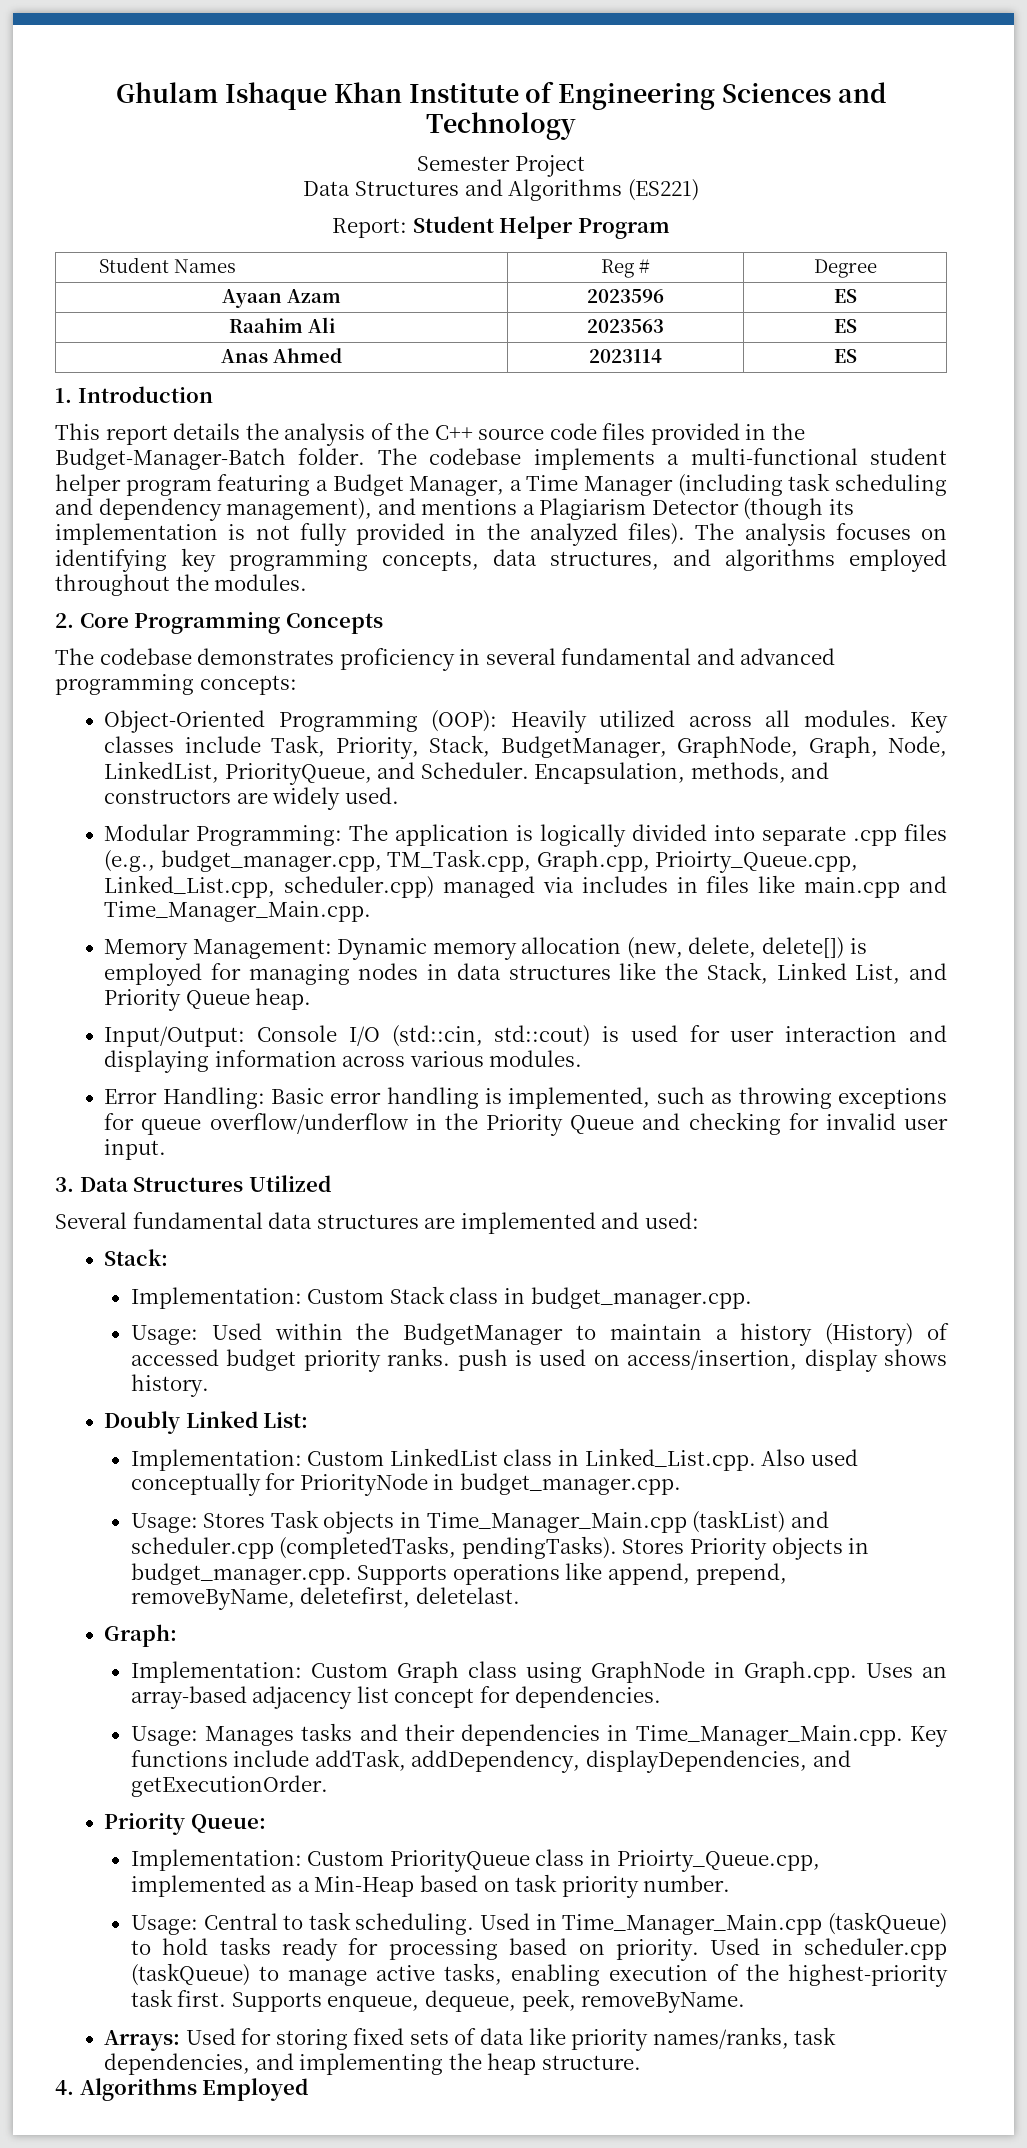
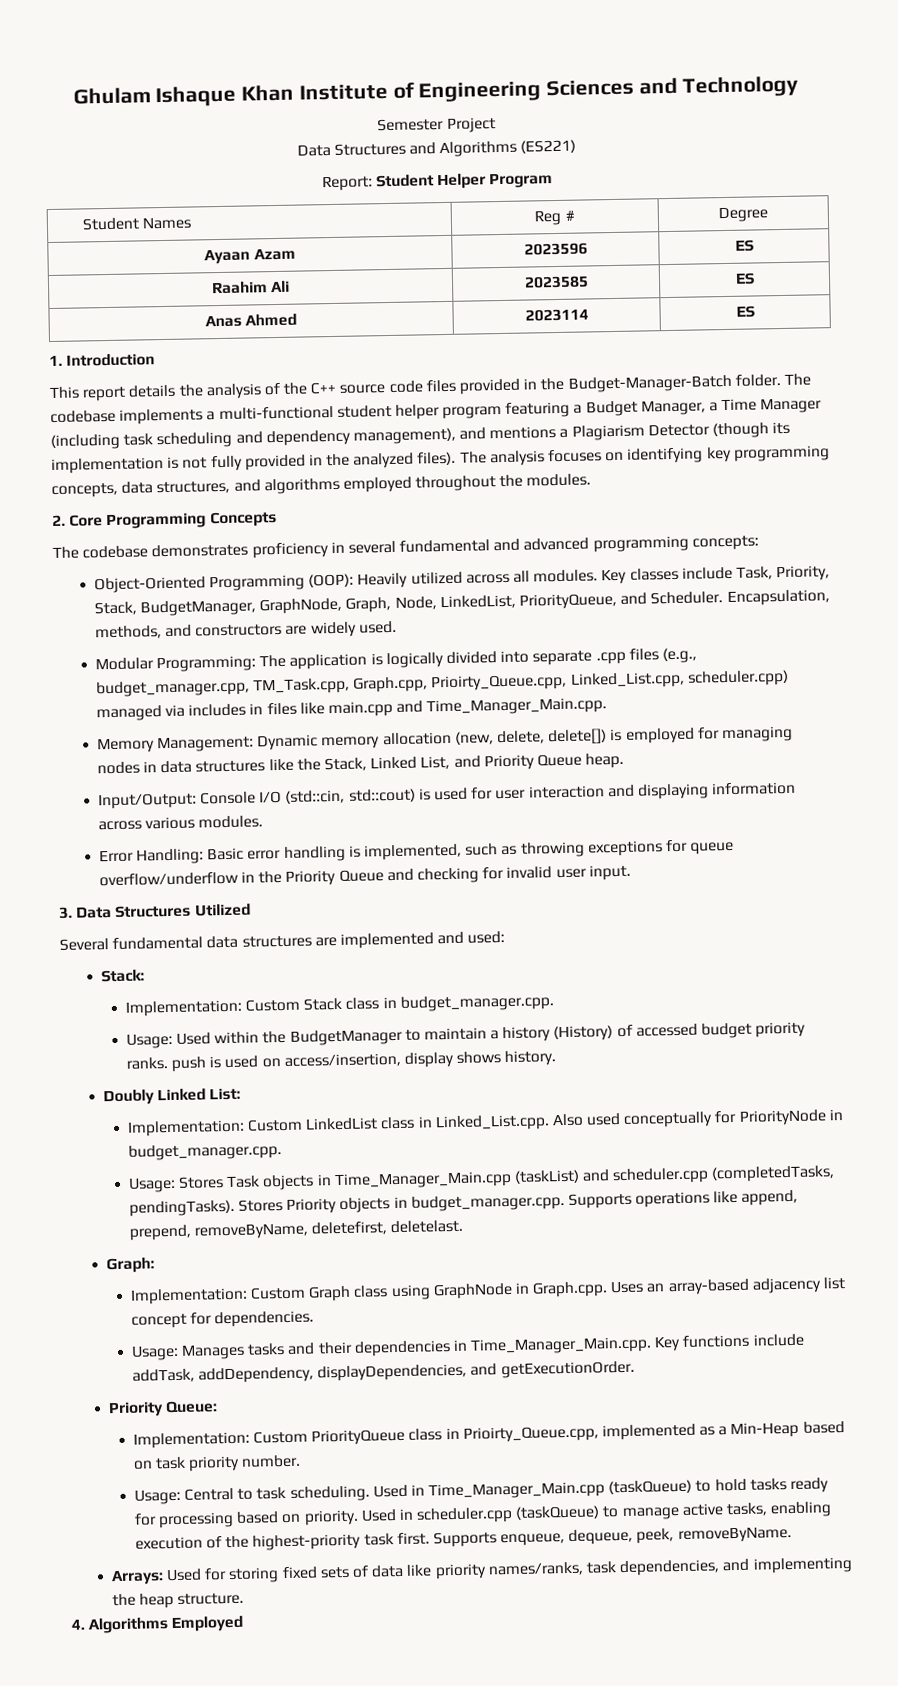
[587,319,664,333] 2023563 -> [523,275,589,289] 2023585

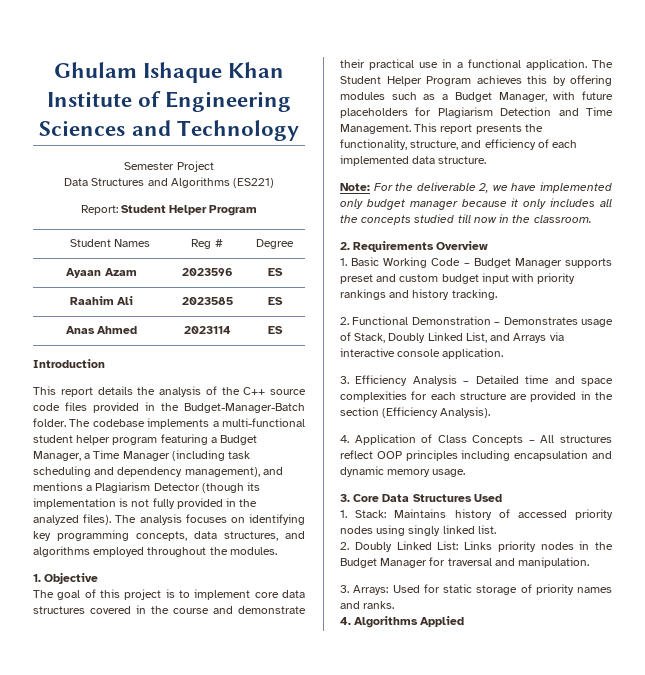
[49,354,63,367] 1. -> (283, 330) none
[52,511,277,530] [52,535,759,560] [93,565,831,594] [93,589,830,617] [94,620,397,640] [94,647,697,673] [95,669,789,698] [95,697,608,722] [96,725,793,754] [96,752,625,775] [97,781,797,810] [97,815,264,831] [98,839,735,865] [98,864,631,887] [59,903,251,919] [59,931,506,951] [100,969,145,983] [124,994,554,1017] [125,1021,807,1049] [125,1050,557,1072] [102,1087,242,1106] [126,1109,843,1137] [127,1143,282,1161] [127,1165,836,1193] [128,1189,799,1217] [128,1219,464,1241] [105,1257,155,1274] [129,1277,846,1305] [130,1310,315,1329] [130,1333,805,1361] [131,1360,635,1384] [107,1400,219,1418] [132,1421,845,1449] [132,1454,302,1472] [133,1477,829,1505] [133,1501,833,1529] [134,1526,792,1551] [110,1556,853,1586] [111,1592,245,1609] 2. Core Programming Concepts // The codebase demonstrates proficiency in several fundamental and advanced programming concepts: // Object-Oriented Programming (OOP): Heavily utilized across all modules. Key classes include Task, Priority, Stack, BudgetManager, GraphNode, Graph, Node, LinkedList, PriorityQueue, and Scheduler. Encapsulation, methods, and constructors are widely used. // Modular Programming: The application is logically divided into separate .cpp files (e.g., budget_manager.cpp, TM_Task.cpp, Graph.cpp, Prioirty_Queue.cpp, Linked_List.cpp, scheduler.cpp) managed via includes in files like main.cpp and Time_Manager_Main.cpp. // Memory Management: Dynamic memory allocation (new, delete, delete[]) is employed for managing nodes in data structures like the Stack, Linked List, and Priority Queue heap. // Input/Output: Console I/O (std::cin, std::cout) is used for user interaction and displaying information across various modules. // Error Handling: Basic error handling is implemented, such as throwing exceptions for queue overflow/underflow in the Priority Queue and checking for invalid user input. // 3. Data Structures Utilized // Several fundamental data structures are implemented and used: // Stack: // Implementation: Custom Stack class in budget_manager.cpp. // Usage: Used within the BudgetManager to maintain a history (History) of accessed budget priority ranks. push is used on access/insertion, display shows history. // Doubly Linked List: // Implementation: Custom LinkedList class in Linked_List.cpp. Also used conceptually for PriorityNode in budget_manager.cpp. // Usage: Stores Task objects in Time_Manager_Main.cpp (taskList) and scheduler.cpp (completedTasks, pendingTasks). Stores Priority objects in budget_manager.cpp. Supports operations like append, prepend, removeByName, deletefirst, deletelast. // Graph: // Implementation: Custom Graph class using GraphNode in Graph.cpp. Uses an array-based adjacency list concept for dependencies. // Usage: Manages tasks and their dependencies in Time_Manager_Main.cpp. Key functions include addTask, addDependency, displayDependencies, and getExecutionOrder. // Priority Queue: // Implementation: Custom PriorityQueue class in Prioirty_Queue.cpp, implemented as a Min-Heap based on task priority number. // Usage: Central to task scheduling. Used in Time_Manager_Main.cpp (taskQueue) to hold tasks ready for processing based on priority. Used in scheduler.cpp (taskQueue) to manage active tasks, enabling execution of the highest-priority task first. Supports enqueue, dequeue, peek, removeByName. // Arrays: Used for storing fixed sets of data like priority names/ranks, task dependencies, and implementing the heap structure. -> [33,573,99,584] [33,589,305,600] [33,605,306,614] [340,59,613,70] [340,75,612,86] [340,91,613,102] [340,107,613,118] [340,123,543,134] [340,139,578,150] [340,155,487,166] [340,182,612,193] [340,198,612,210] [340,214,592,225] [340,241,489,252] [340,257,612,268] [340,273,576,284] [340,289,497,300] [340,316,613,327] [340,332,564,343] [340,348,504,359] [340,375,613,386] [340,391,613,402] [340,407,491,418] [340,434,612,445] [340,450,612,461] [340,466,466,477] [340,494,502,502] [340,509,613,520] [340,525,496,536] [340,541,613,552] [340,557,590,568] [340,584,612,595] [340,601,395,609] 1. Objective // The goal of this project is to implement core data structures covered in the course and demonstrate their practical use in a functional application. The Student Helper Program achieves this by offering modules such as a Budget Manager, with future placeholders for Plagiarism Detection and Time Management. This report presents the functionality, structure, and efficiency of each implemented data structure. // Note: For the deliverable 2, we have implemented only budget manager because it only includes all the concepts studied till now in the classroom. // 2. Requirements Overview // 1. Basic Working Code – Budget Manager supports preset and custom budget input with priority rankings and history tracking. // 2. Functional Demonstration – Demonstrates usage of Stack, Doubly Linked List, and Arrays via interactive console application. // 3. Efficiency Analysis – Detailed time and space complexities for each structure are provided in the section (Efficiency Analysis). // 4. Application of Class Concepts – All structures reflect OOP principles including encapsulation and dynamic memory usage. // 3. Core Data Structures Used // 1. Stack: Maintains history of accessed priority nodes using singly linked list. // 2. Doubly Linked List: Links priority nodes in the Budget Manager for traversal and manipulation. // 3. Arrays: Used for static storage of priority names and ranks.
[171,1615,244,1633] Employed -> [420,616,465,627] Applied

